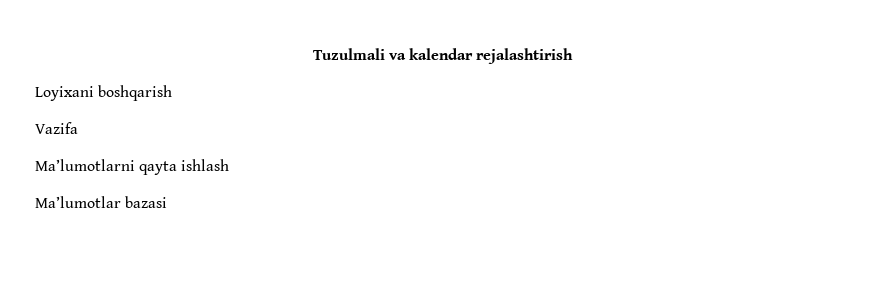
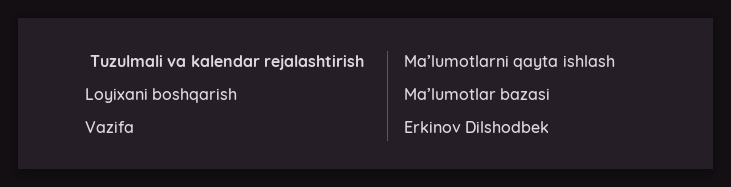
(168, 202) none -> [404,121,550,133] // Erkinov Dilshodbek

